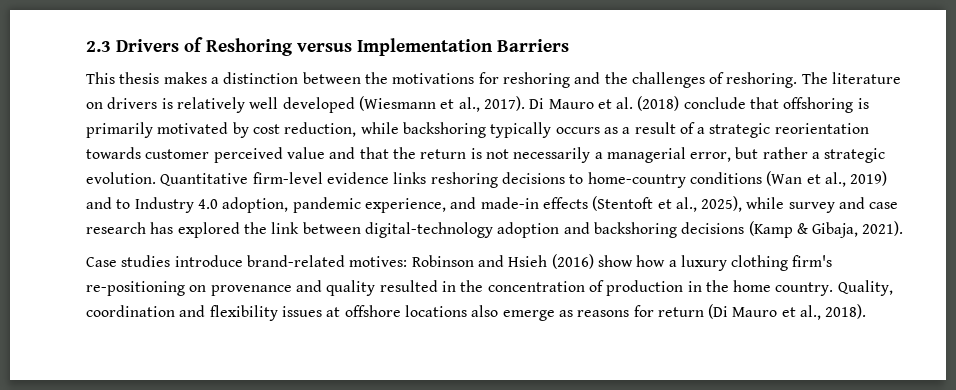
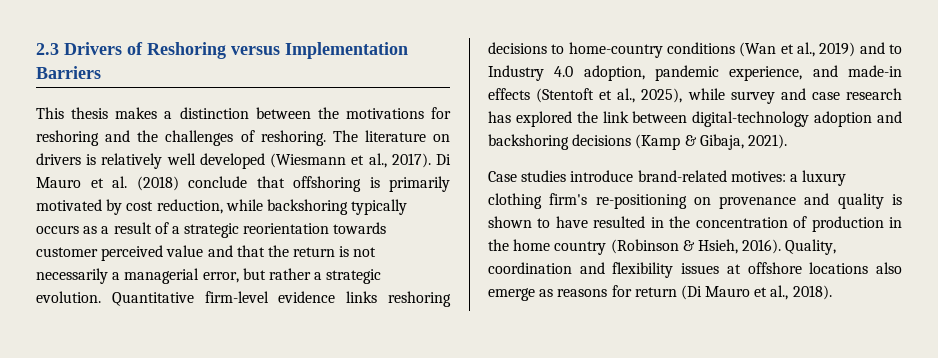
[411,254,666,269] Robinson and Hsieh (2016) show how -> (786, 176) none
(376, 288) none -> [892,194,902,205] [488,216,588,228] is shown to have
[775,282,834,296] country. -> [554,239,782,255] country (Robinson & Hsieh, 2016).

